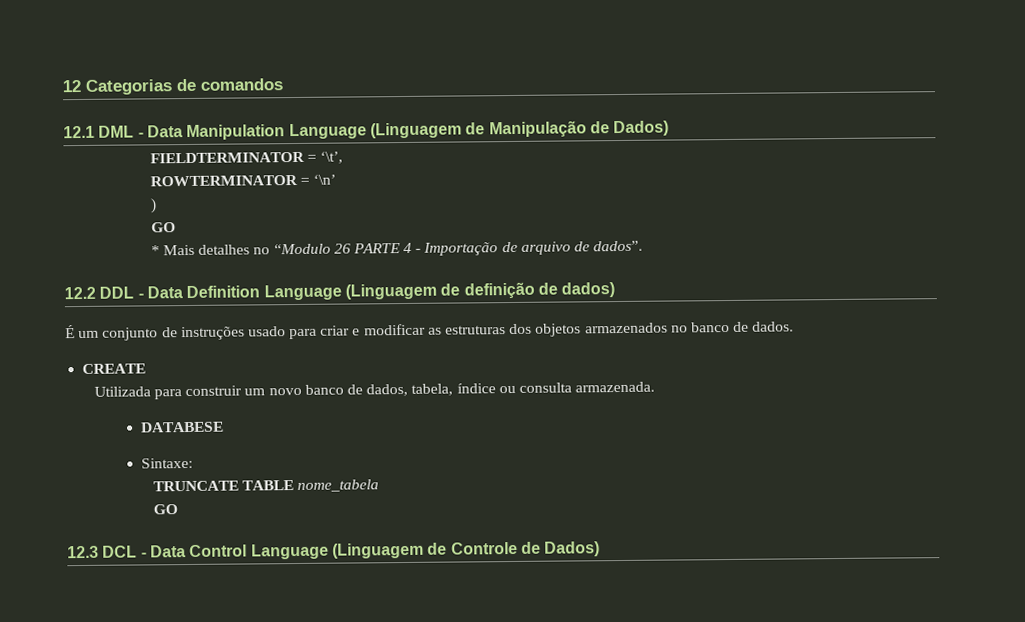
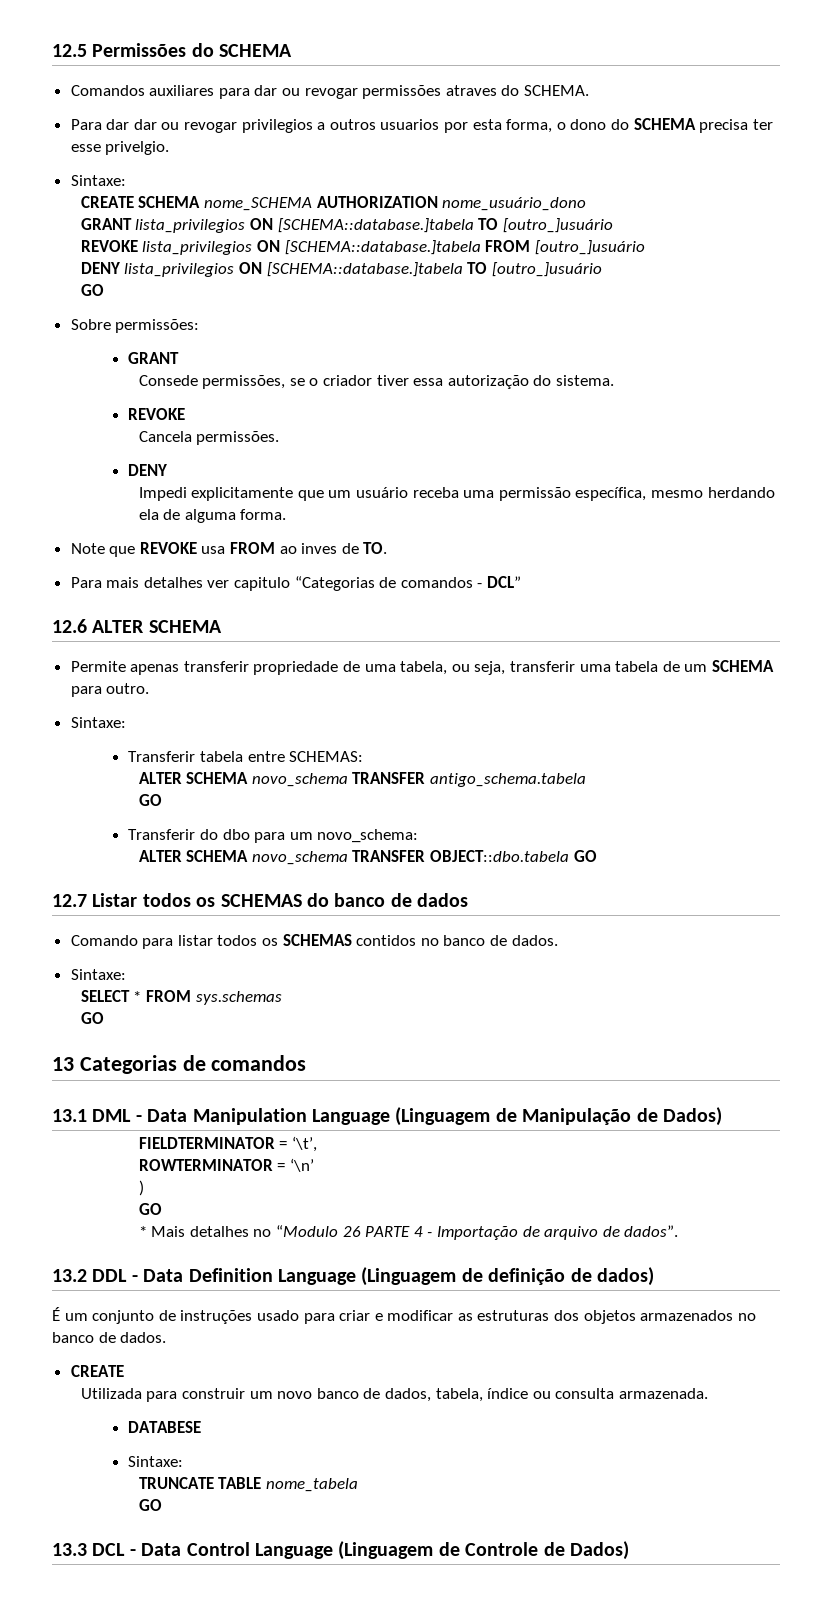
[62,79,81,93] 12 -> [52,43,293,57] [70,85,590,99] [70,118,773,133] [70,141,170,155] [70,175,126,186] [80,196,587,211] [80,218,613,233] [80,240,645,255] [80,262,602,277] [80,284,104,296] [70,319,200,333] [128,352,180,364] [138,375,614,389] [128,408,186,420] [138,431,280,445] [128,464,168,476] [138,487,775,501] [138,509,287,523] [70,542,388,557] [70,576,522,591] [52,619,222,633] [70,660,774,675] [70,683,150,697] [70,717,126,728] [128,751,364,762] [138,772,587,787] [138,794,162,806] [128,829,419,843] [138,850,597,865] [52,893,469,907] [70,934,558,949] [70,969,126,980] [80,990,282,1005] [80,1012,104,1024] [52,1057,74,1071] 12.5 Permissões do SCHEMA // Comandos auxiliares para dar ou revogar permissões atraves do SCHEMA. // Para dar dar ou revogar privilegios a outros usuarios por esta forma, o dono do SCHEMA precisa ter esse privelgio. // Sintaxe: // CREATE SCHEMA nome_SCHEMA AUTHORIZATION nome_usuário_dono // GRANT lista_privilegios ON [SCHEMA::database.]tabela TO [outro_]usuário // REVOKE lista_privilegios ON [SCHEMA::database.]tabela FROM [outro_]usuário // DENY lista_privilegios ON [SCHEMA::database.]tabela TO [outro_]usuário // GO // Sobre permissões: // GRANT // Consede permissões, se o criador tiver essa autorização do sistema. // REVOKE // Cancela permissões. // DENY // Impedi explicitamente que um usuário receba uma permissão específica, mesmo herdando ela de alguma forma. // Note que REVOKE usa FROM ao inves de TO. // Para mais detalhes ver capitulo “Categorias de comandos - DCL” // 12.6 ALTER SCHEMA // Permite apenas transferir propriedade de uma tabela, ou seja, transferir uma tabela de um SCHEMA para outro. // Sintaxe: // Transferir tabela entre SCHEMAS: // ALTER SCHEMA novo_schema TRANSFER antigo_schema.tabela // GO // Transferir do dbo para um novo_schema: // ALTER SCHEMA novo_schema TRANSFER OBJECT::dbo.tabela GO // 12.7 Listar todos os SCHEMAS do banco de dados // Comando para listar todos os SCHEMAS contidos no banco de dados. // Sintaxe: // SELECT * FROM sys.schemas // GO // 13
[63,125,95,139] 12.1 -> [52,1109,87,1122] 13.1
[64,286,96,300] 12.2 -> [52,1269,87,1282] 13.2
[67,545,99,559] 12.3 -> [52,1543,87,1556] 13.3

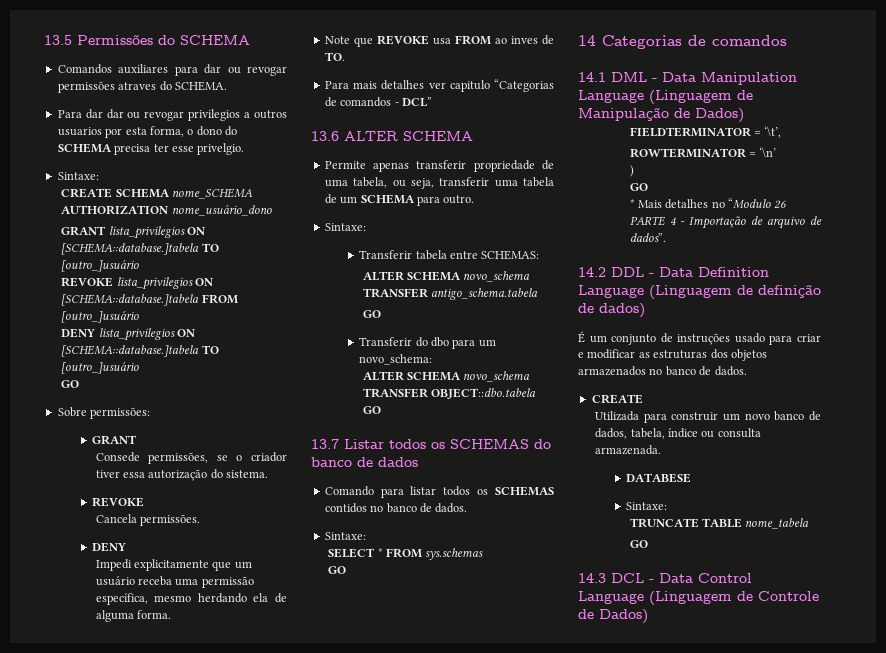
[52,44,87,57] 12.5 -> [44,35,72,45] 13.5
[52,619,87,633] 12.6 -> [311,131,339,141] 13.6
[52,894,87,907] 12.7 -> [311,439,339,449] 13.7
[52,1057,74,1071] 13 -> [578,35,596,46] 14
[52,1109,87,1122] 13.1 -> [578,72,606,82] 14.1
[52,1269,87,1282] 13.2 -> [578,267,606,277] 14.2
[52,1543,87,1556] 13.3 -> [578,573,606,583] 14.3

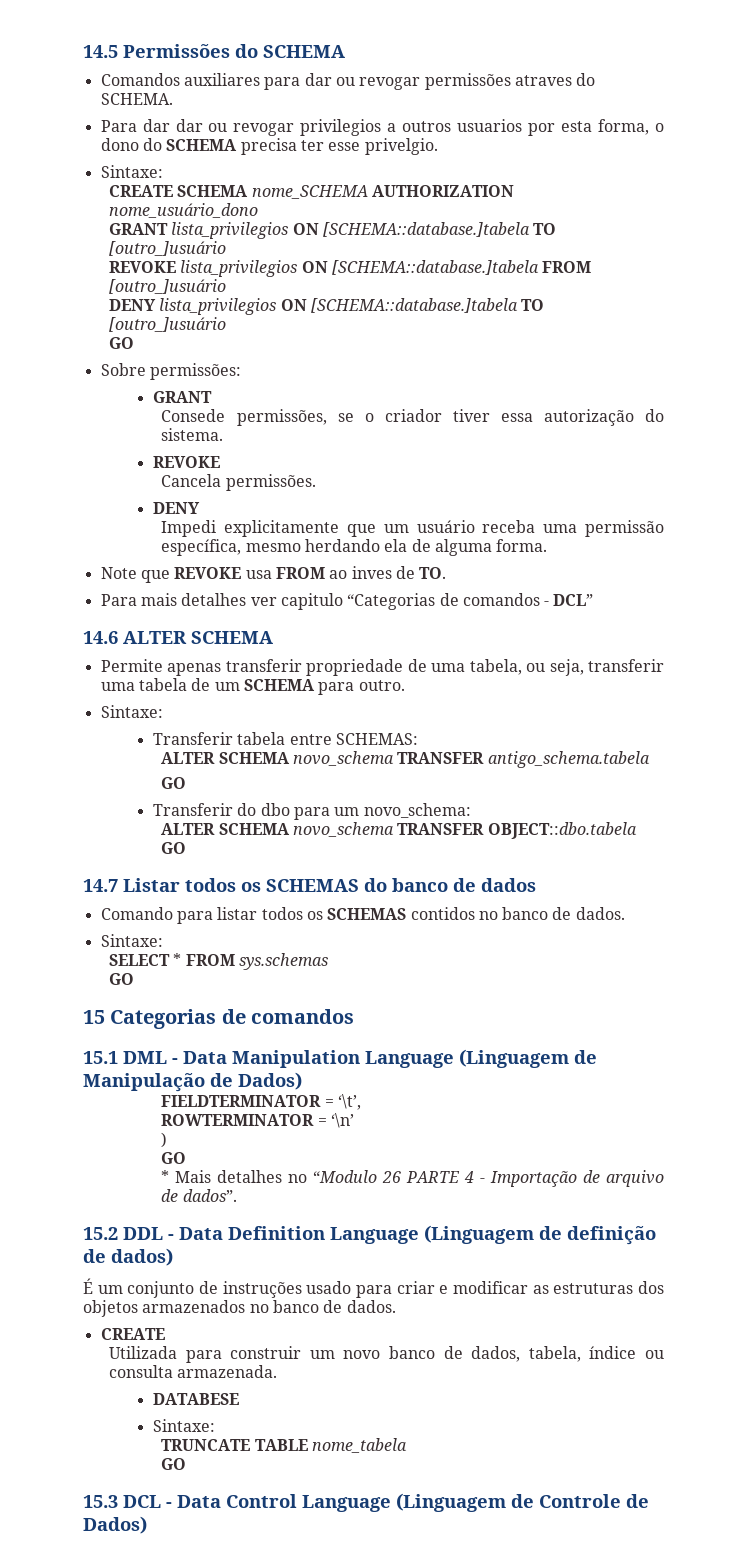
[44,35,72,45] 13.5 -> [83,45,118,58] 14.5
[311,131,339,141] 13.6 -> [83,631,118,644] 14.6
[311,439,339,449] 13.7 -> [83,879,118,892] 14.7
[578,35,596,46] 14 -> [83,1010,105,1024] 15
[578,72,606,82] 14.1 -> [83,1051,118,1064] 15.1
[578,267,606,277] 14.2 -> [83,1227,118,1240] 15.2
[578,573,606,583] 14.3 -> [83,1495,118,1508] 15.3

